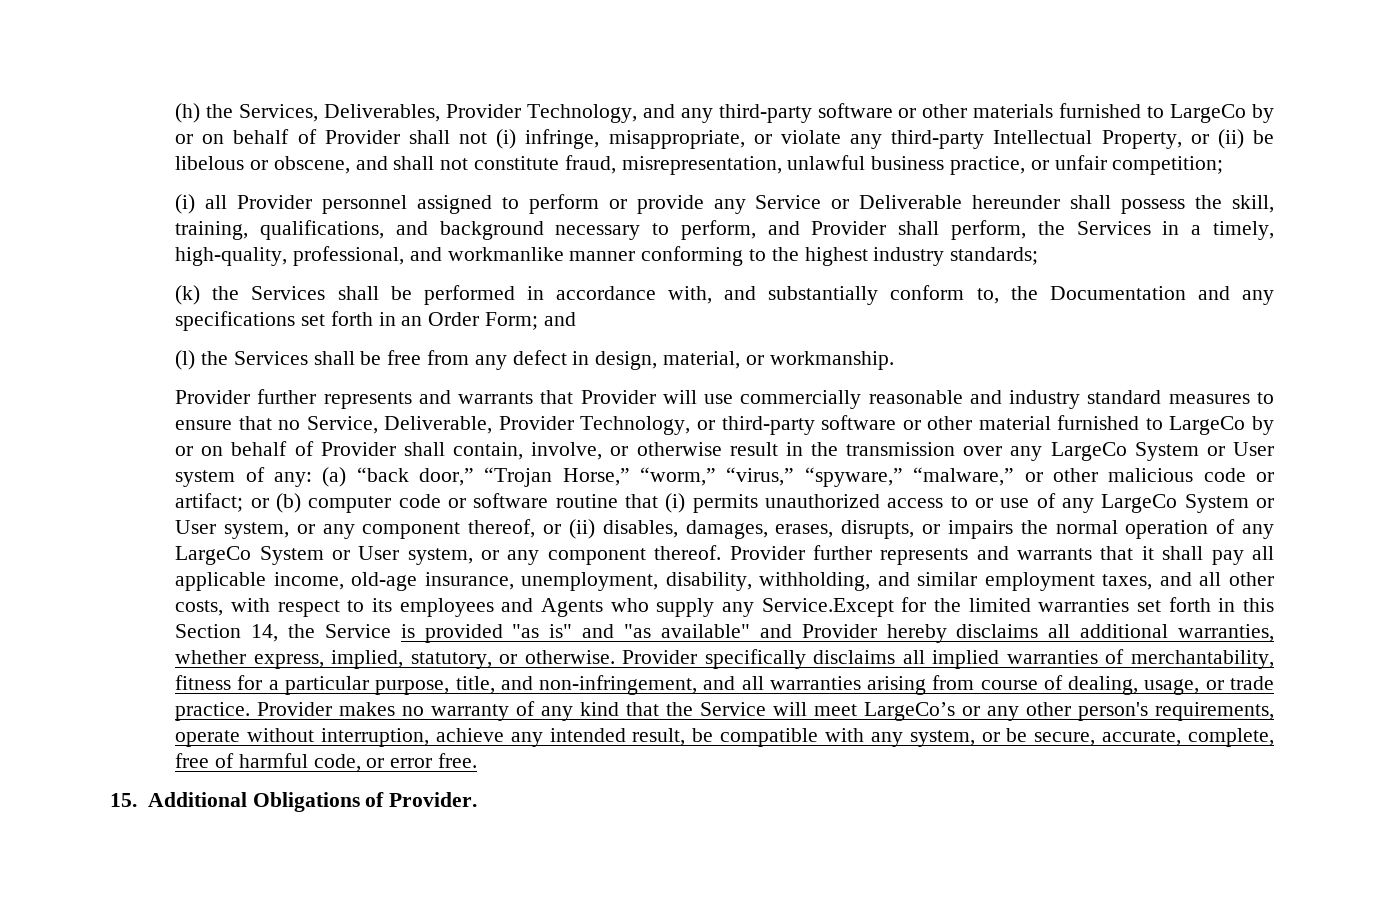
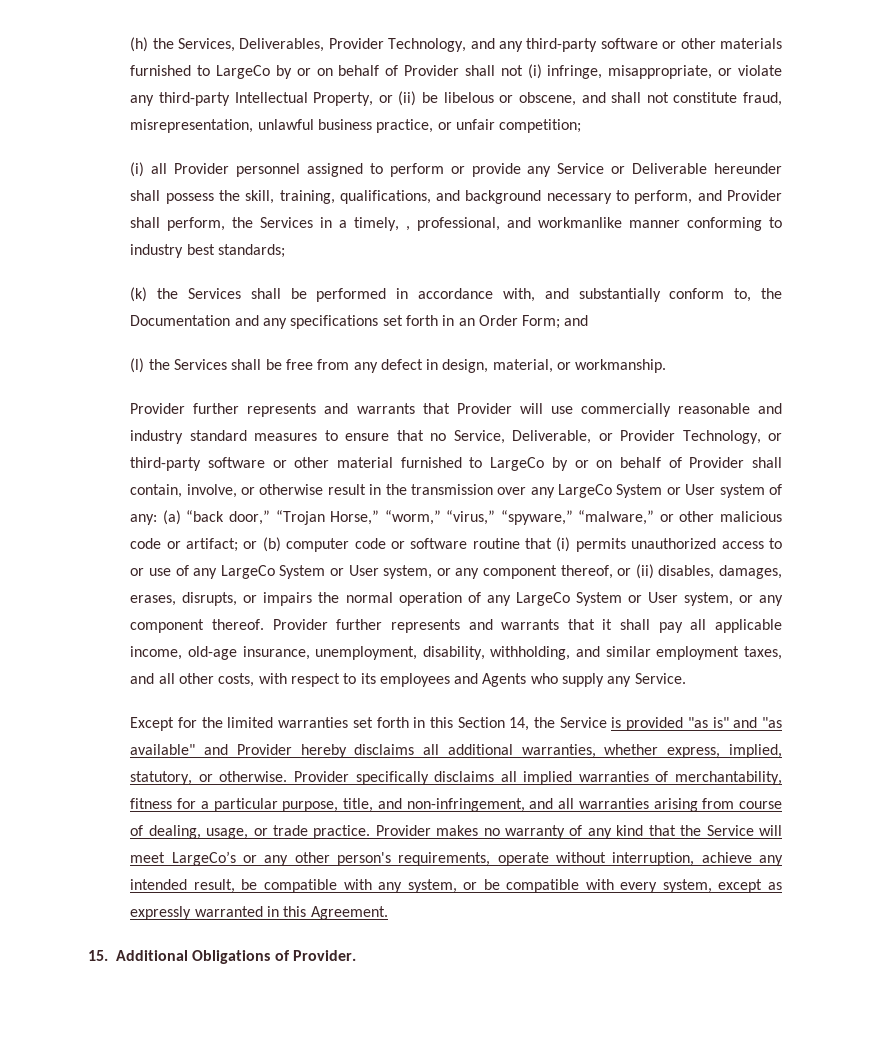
[175,247,288,266] high-quality, -> [406,226,411,231] ,
[771,247,945,266] the highest industry -> [130,244,215,258] industry best
(493, 425) none -> [598,433,613,441] or
[761,598,894,617] Service.Except -> [634,673,686,684] [130,717,175,731] Service. // Except
[1034,728,1275,747] [175,753,478,772] secure, accurate, complete, free of harmful code, or error free. -> [506,879,783,893] [130,906,388,920] compatible with every system, except as expressly warranted in this Agreement.

